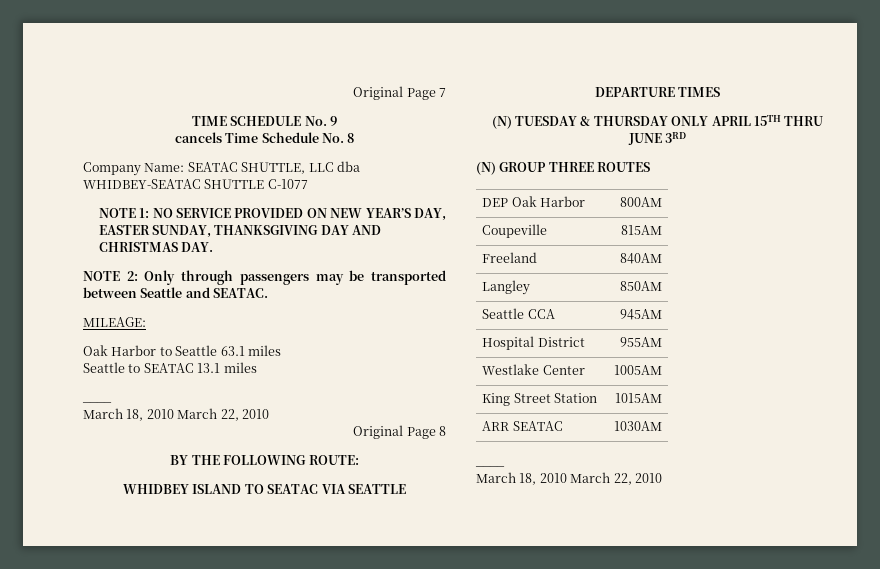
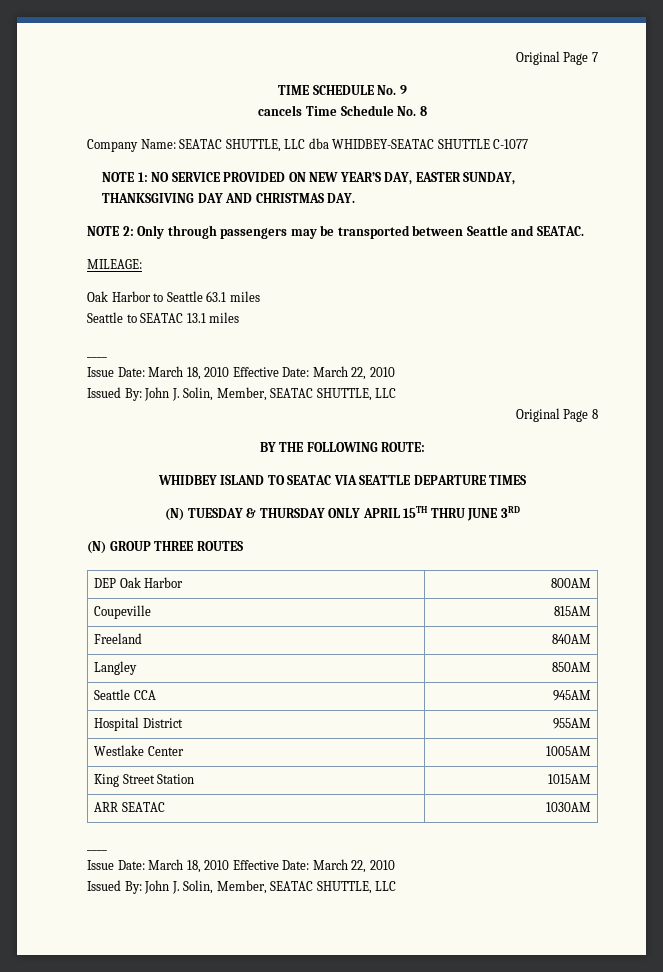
[83,408,269,421] March 18, 2010 March 22, 2010 -> [87,366,395,380] [87,387,397,401] Issue Date: March 18, 2010 Effective Date: March 22, 2010 // Issued By: John J. Solin, Member, SEATAC SHUTTLE, LLC
[476,472,662,485] March 18, 2010 March 22, 2010 -> [87,859,395,873] [87,880,397,894] Issue Date: March 18, 2010 Effective Date: March 22, 2010 // Issued By: John J. Solin, Member, SEATAC SHUTTLE, LLC

